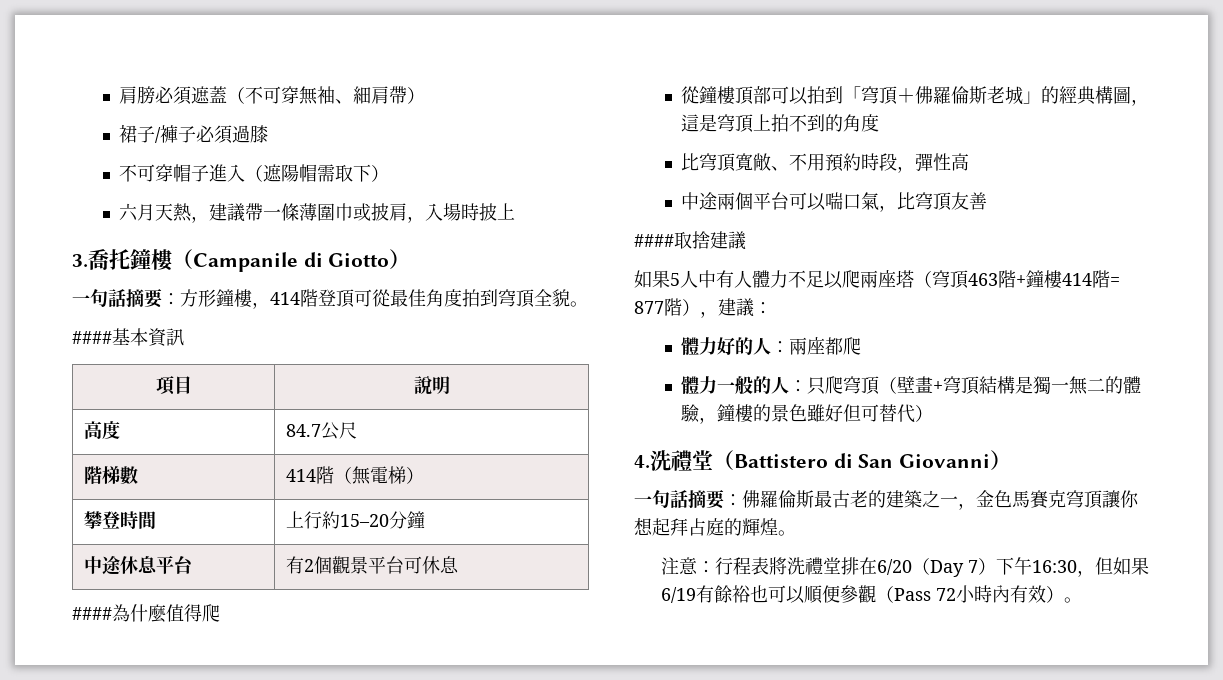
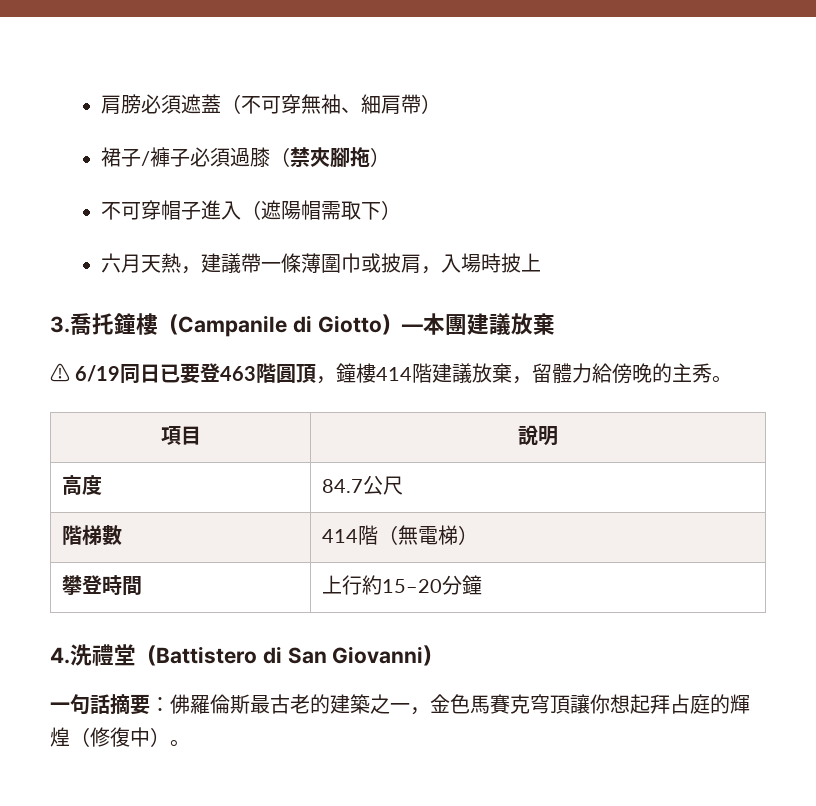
(269, 134) none -> [269,147,390,168] （禁夾腳拖）
[72,289,588,309] [72,328,184,347] // 一句話摘要：方形鐘樓，414階登頂可從最佳角度拍到穹頂全貌。 // ####基本資訊 -> [400,313,555,335] [50,363,733,384] —本團建議放棄 // ⚠ 6/19同日已要登463階圓頂，鐘樓414階建議放棄，留體力給傍晚的主秀。
[83,555,193,575] [285,556,459,574] [72,604,220,623] [681,86,1150,106] [681,114,880,133] [681,153,970,173] [681,192,988,212] [634,231,746,250] [634,270,1120,289] [634,298,772,318] [681,337,862,355] [681,376,1142,395] [680,404,934,424] // 中途休息平台 | 有2個觀景平台可休息 // ####為什麼值得爬 // 從鐘樓頂部可以拍到「穹頂＋佛羅倫斯老城」的經典構圖，這是穹頂上拍不到的角度 // 比穹頂寬敞、不用預約時段，彈性高 // 中途兩個平台可以喘口氣，比穹頂友善 // ####取捨建議 // 如果5人中有人體力不足以爬兩座塔（穹頂463階+鐘樓414階= 877階），建議： // 體力好的人：兩座都爬 // 體力一般的人：只爬穹頂（壁畫+穹頂結構是獨一無二的體驗，鐘樓的景色雖好但可替代） -> (483, 585) none
[778,530,796,536] [661,557,1150,577] [661,585,1047,604] 。 // 注意：行程表將洗禮堂排在6/20（Day 7）下午16:30，但如果6/19有餘裕也可以順便參觀（Pass 72小時內有效 -> [70,727,150,747] （修復中

